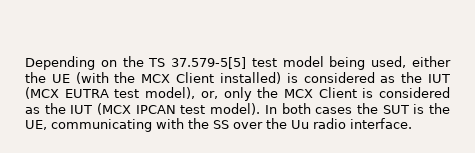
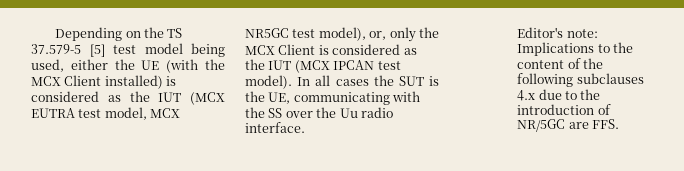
[171,57,247,69] 37.579-5[5] -> [31,44,105,57] 37.579-5 [5]
(140, 93) none -> [104,107,181,120] [245,28,316,38] model, MCX NR5GC test
[281,103,311,114] both -> [315,75,331,86] all
(412, 123) none -> [517,27,598,38] [517,42,633,56] [517,58,603,69] [517,73,644,87] [517,89,601,101] [517,104,611,115] [517,119,619,132] // Editor's note: Implications to the content of the following subclauses 4.x due to the introduction of NR/5GC are FFS.

